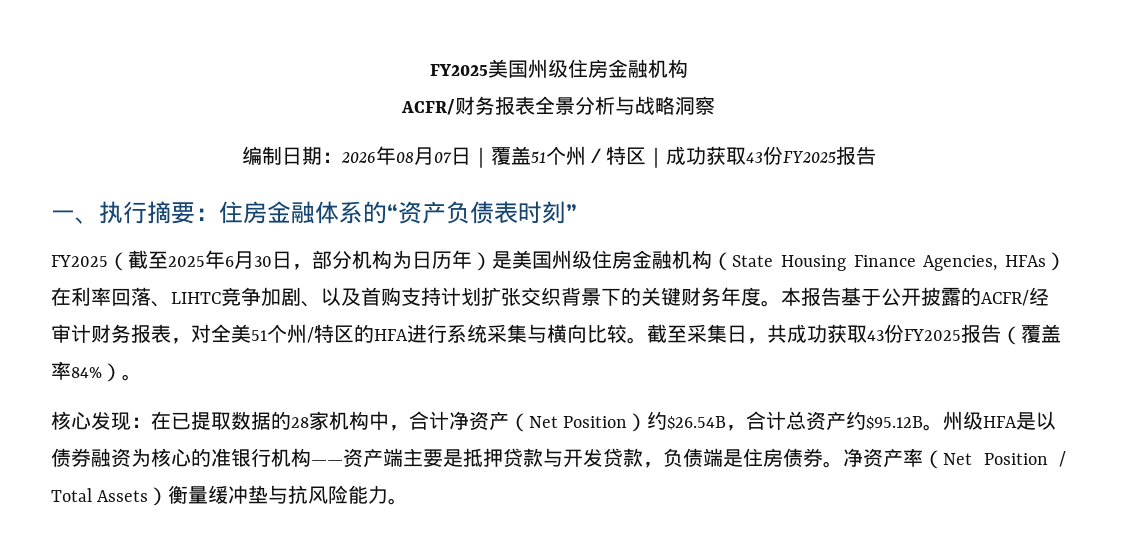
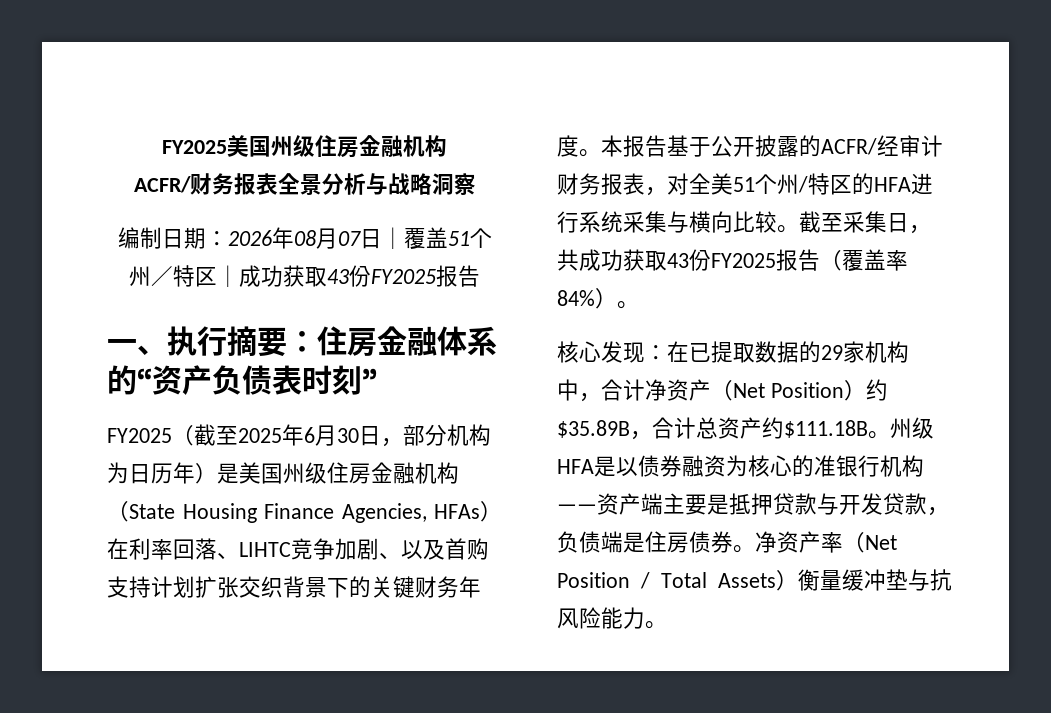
[291,417,309,428] 28 -> [821,345,843,360] 29
[667,416,727,430] $26.54B -> [557,420,630,438] $35.89B
[866,416,924,430] $95.12B -> [784,420,868,438] $111.18B

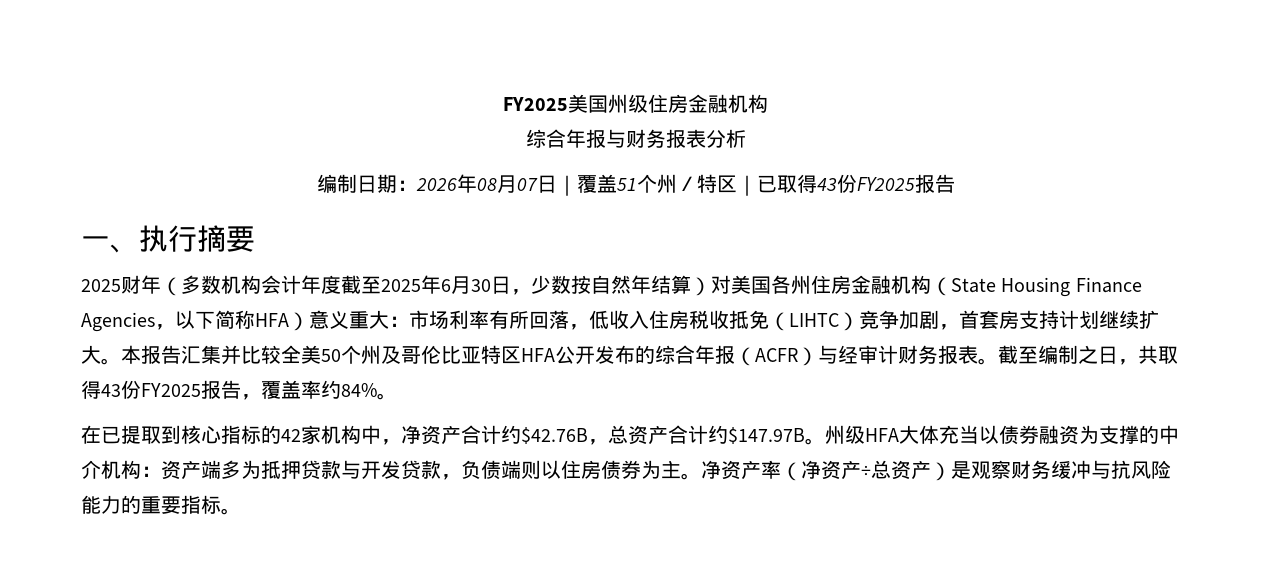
[133,173,322,195] ACFR/财务报表全景 -> [525,129,706,148] 综合年报与财务报表
[365,173,476,196] 与战略洞察 -> (746, 138) none
[239,265,327,287] 成功获取 -> [756,174,817,193] 已取得
[287,326,497,356] [107,365,377,395] [107,425,194,446] ：住房金融体系的“资产负债表时刻” // FY2025（ -> [81,275,341,296] // 2025财年（多数机构会计年度
[403,424,491,446] [107,462,327,484] 部分机构为日历年）是美国州级 -> [531,275,811,296] 少数按自然年结算）对美国各州
[341,501,502,523] [107,538,489,560] [107,576,481,598] [557,135,943,157] [557,173,933,196] [557,211,931,234] [557,249,908,271] [557,288,639,309] [557,341,909,363] [557,379,888,402] [557,417,868,440] Agencies, HFAs）在利率回落、LIHTC竞争加剧、以及首购支持计划扩张交织背景下的关键财务年度。本报告基于公开披露的ACFR/经审计财务报表，对全美51个州/特区的HFA进行系统采集与横向比较。截至采集日，共成功获取43份FY2025报告（覆盖率84%）。 // 核心发现：在已提取数据的29家机构中，合计净资产（Net Position）约$35.89B，合计总资产约$111.18B -> [81,310,1159,332] [81,345,1178,366] [81,380,397,400] [81,425,805,445] Agencies，以下简称HFA）意义重大：市场利率有所回落，低收入住房税收抵免（LIHTC）竞争加剧，首套房支持计划继续扩大。本报告汇集并比较全美50个州及哥伦比亚特区HFA公开发布的综合年报（ACFR）与经审计财务报表。截至编制之日，共取得43份FY2025报告，覆盖率约84%。 // 在已提取到核心指标的42家机构中，净资产合计约$42.76B，总资产合计约$147.97B
[594,456,616,477] 是 -> [899,425,979,444] 大体充当
[748,455,924,477] [557,493,729,515] 核心的准银行机构——资产端主要是 -> [1099,425,1179,444] [81,460,261,480] 支撑的中介机构：资产端多为
[623,532,645,553] 是 -> [521,460,561,479] 则以
(733, 542) none -> [641,460,681,479] 为主
[865,535,897,550] [557,569,908,591] Net Position / Total Assets）衡量缓冲垫 -> [801,460,1091,481] 净资产÷总资产）是观察财务缓冲
(645, 618) none -> [121,495,221,514] 的重要指标

